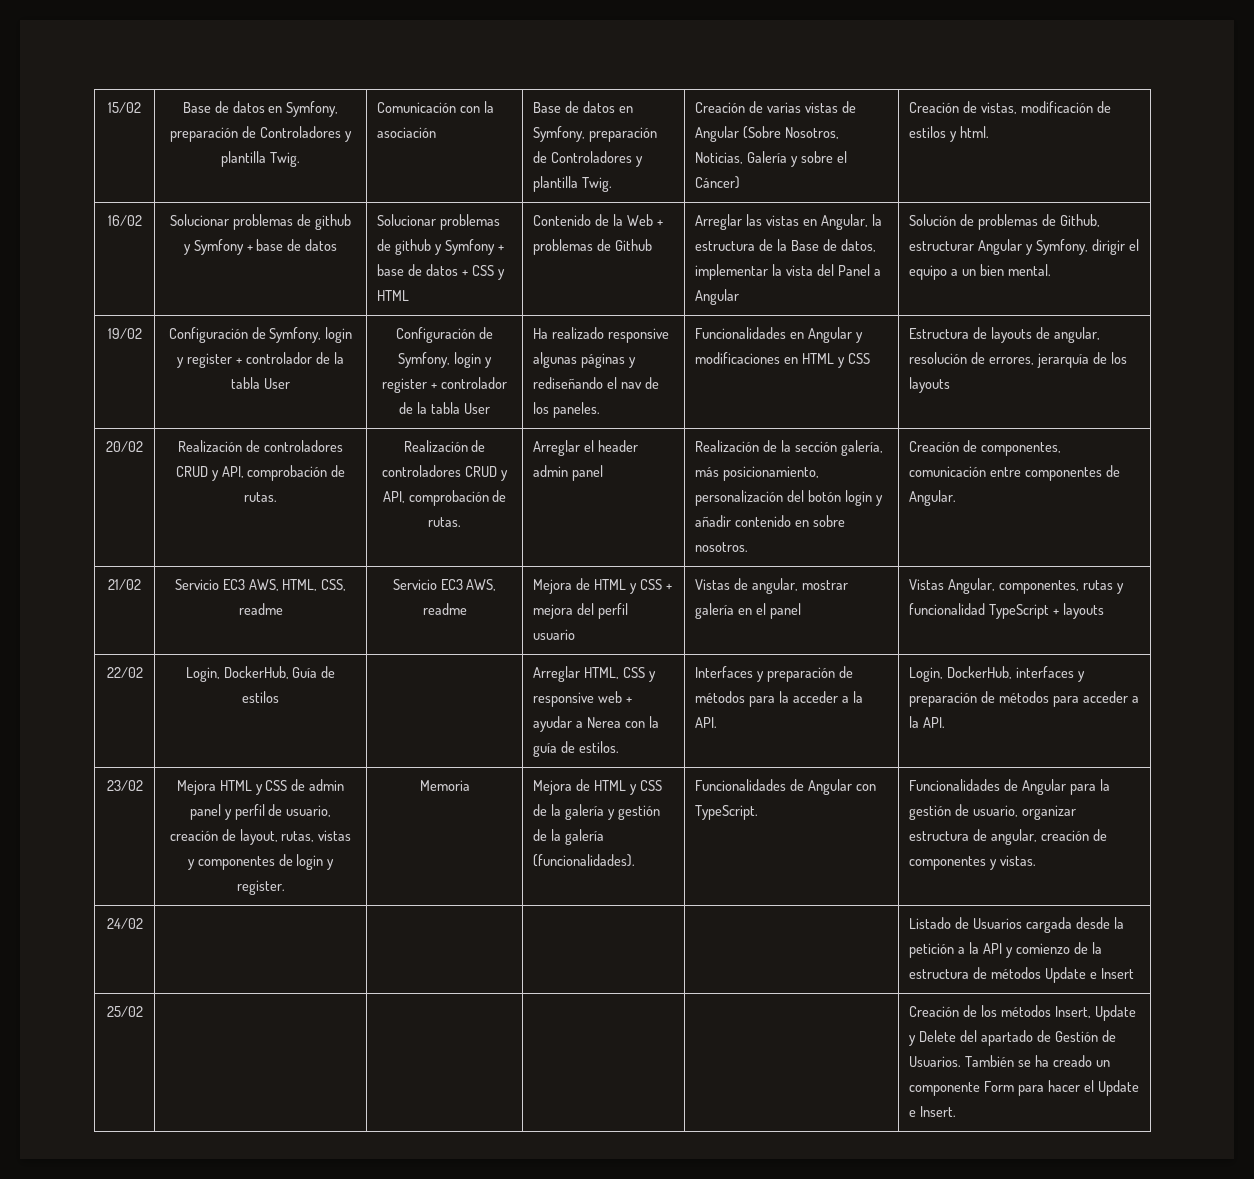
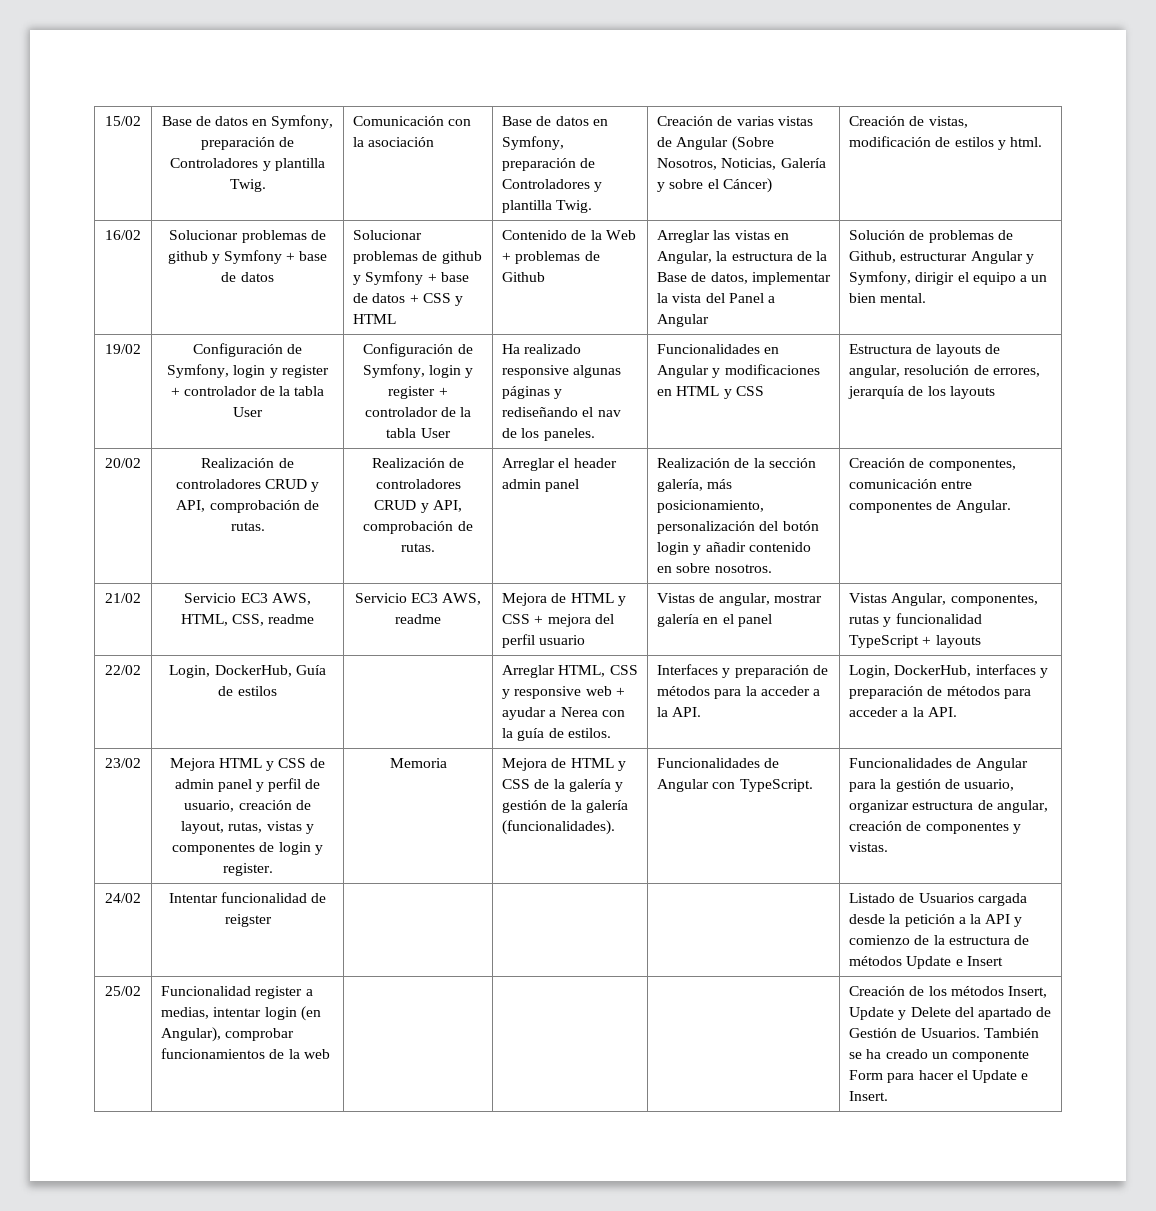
(143, 923) none -> [168,892,327,903] [224,914,272,927] Intentar funcionalidad de reigster
(143, 1011) none -> [161,986,313,999] [161,1006,321,1021] [161,1027,295,1042] [161,1048,330,1059] Funcionalidad register a medias, intentar login (en Angular), comprobar funcionamientos de la web

